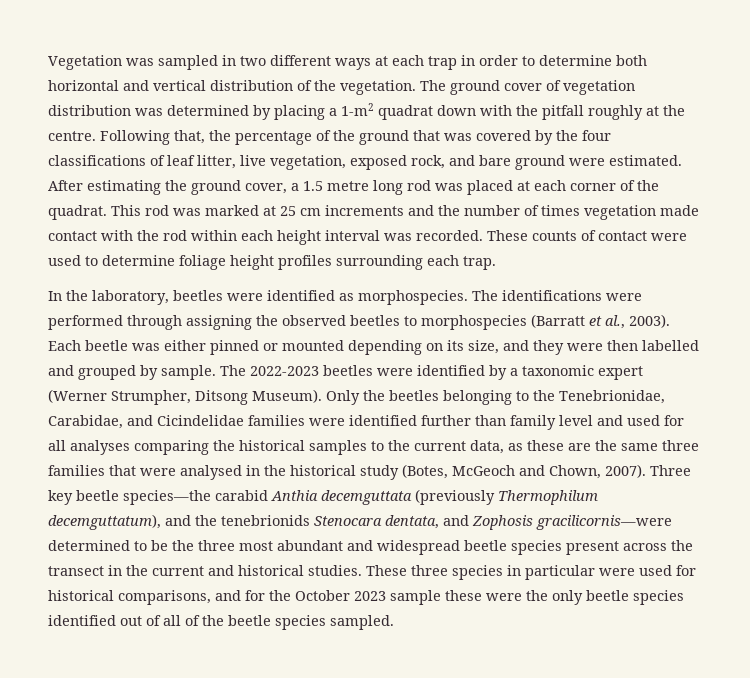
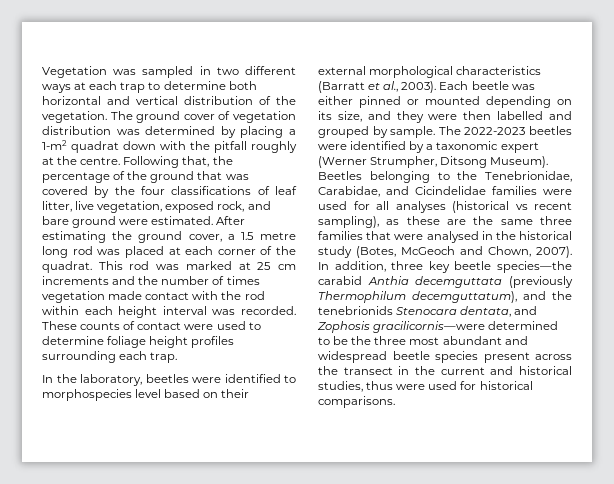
[461,55,518,66] in order -> (146, 87) none
[339,290,642,305] [48,315,527,330] as morphospecies. The identifications were performed through assigning the observed beetles to morphospecies -> [284,375,296,383] [42,389,250,401] [318,66,542,78] to morphospecies level based on their external morphological characteristics
[326,390,439,405] Only the beetles -> [318,171,362,180] Beetles
[349,415,684,430] [48,440,504,455] identified further than family level and used for all analyses comparing the historical samples to the current data, -> [318,201,572,213] [318,216,379,228] used for all analyses (historical vs recent sampling),
[650,465,691,476] Three -> [318,261,424,272] In addition, three
[308,565,696,580] [48,590,684,605] [48,615,394,630] studies. These three species in particular were used for historical comparisons, and for the October 2023 sample these were the only beetle species identified out of all of the beetle species sampled. -> [318,381,533,392] [318,396,395,408] studies, thus were used for historical comparisons.

